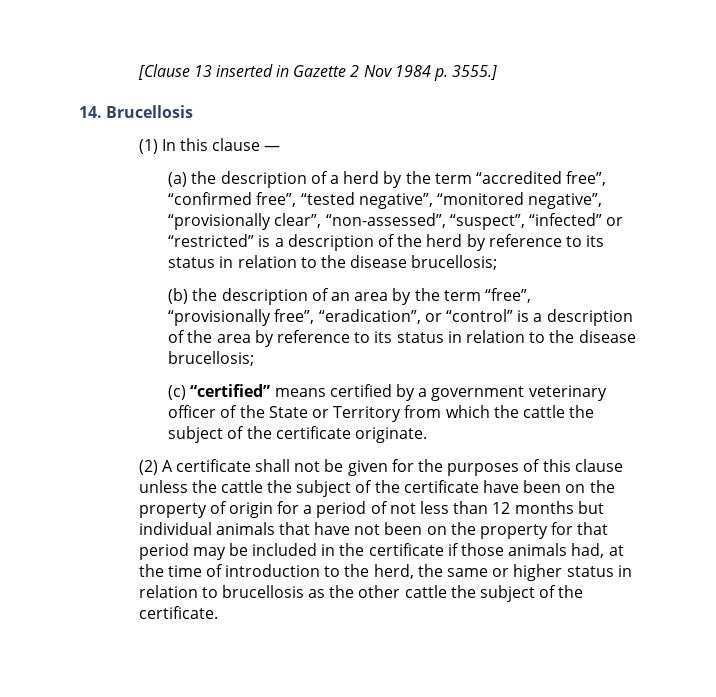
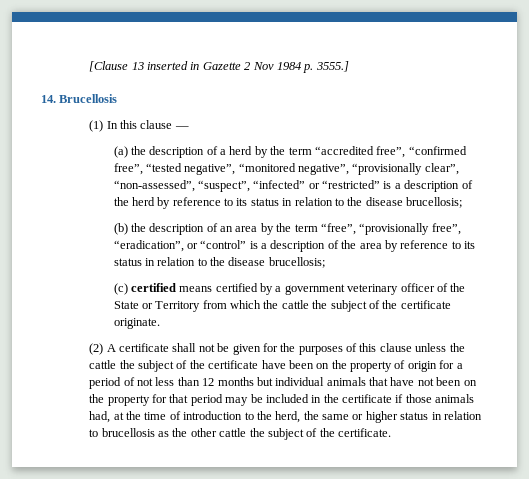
[190,384,271,397] “certified” -> [130,283,176,292] certified

